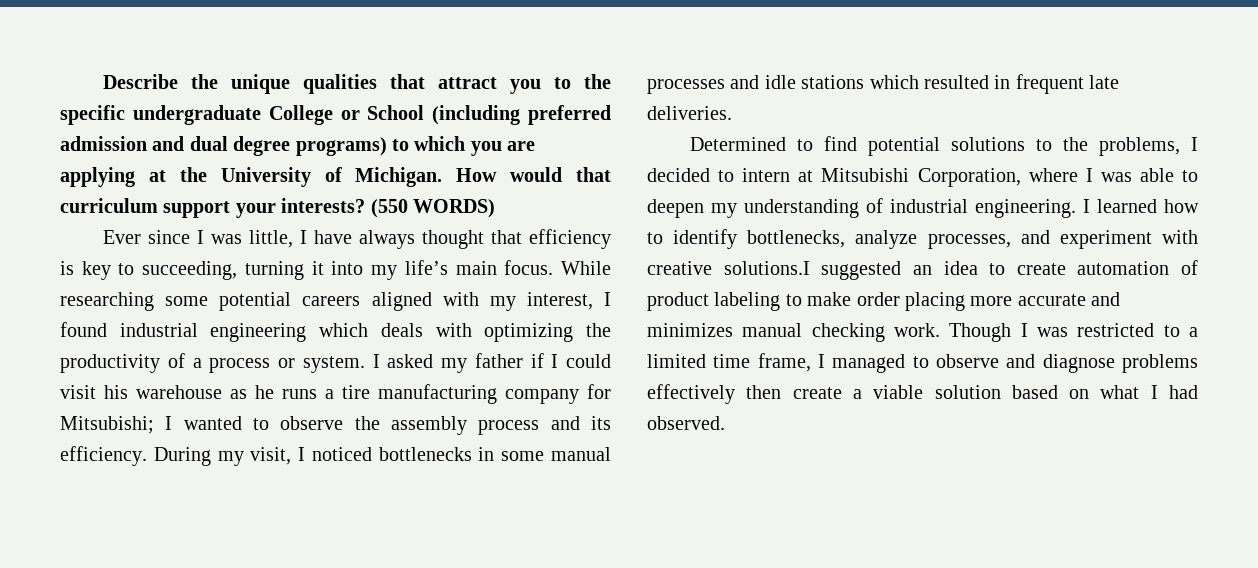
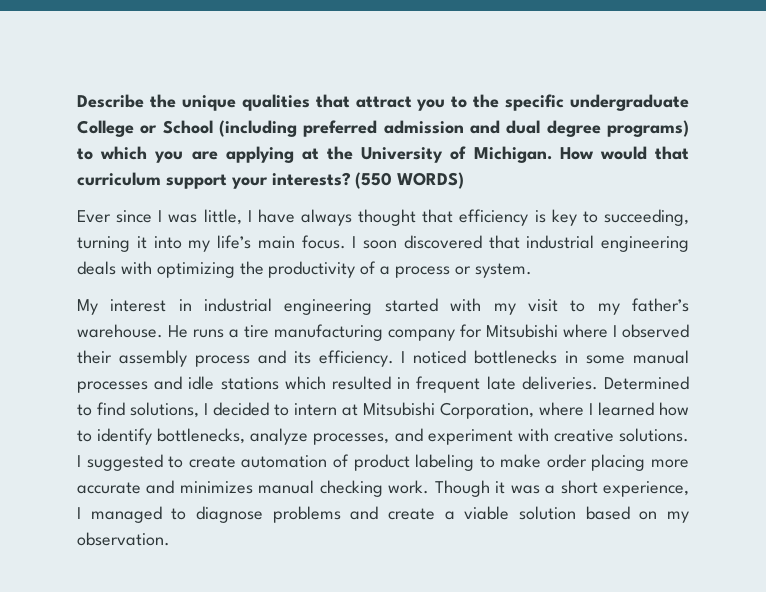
[561,261,612,275] [60,292,611,311] [60,322,369,342] While researching some potential careers aligned with my interest, I found industrial engineering which -> [352,235,689,252] I soon discovered that industrial engineering
[372,353,611,373] [60,385,274,399] I asked my father if I could visit his warehouse as he -> [77,298,689,315] [77,324,188,338] // My interest in industrial engineering started with my visit to my father’s warehouse. He
[60,416,380,434] Mitsubishi; I wanted to observe the -> [486,324,689,338] [77,350,112,364] Mitsubishi where I observed their
[153,447,292,466] During my visit, -> (394, 358) none
(732, 113) // -> (598, 383) none
[867,137,1180,156] potential solutions to the problems, -> [130,402,199,418] solutions,
[1100,168,1198,182] [647,198,1090,218] was able to deepen my understanding of industrial engineering. I -> (593, 409) none
[723,261,978,280] solutions.I suggested an idea -> [618,428,689,442] [77,454,163,471] solutions. I suggested
[1020,323,1198,337] [647,353,1198,373] [647,384,782,404] I was restricted to a limited time frame, I managed to observe and diagnose problems effectively then -> [495,480,689,497] [77,506,379,523] it was a short experience, I managed to diagnose problems and
[1100,385,1198,399] [647,416,725,430] what I had observed. -> [667,511,689,523] [77,532,170,546] my observation.

